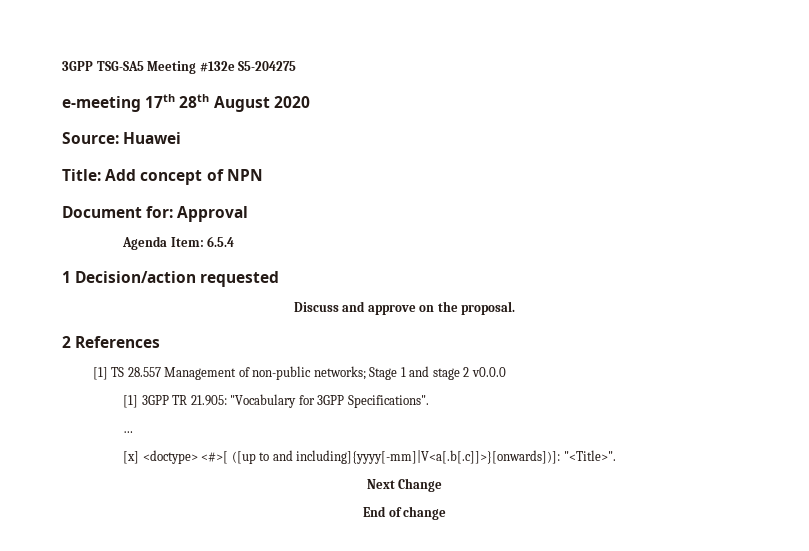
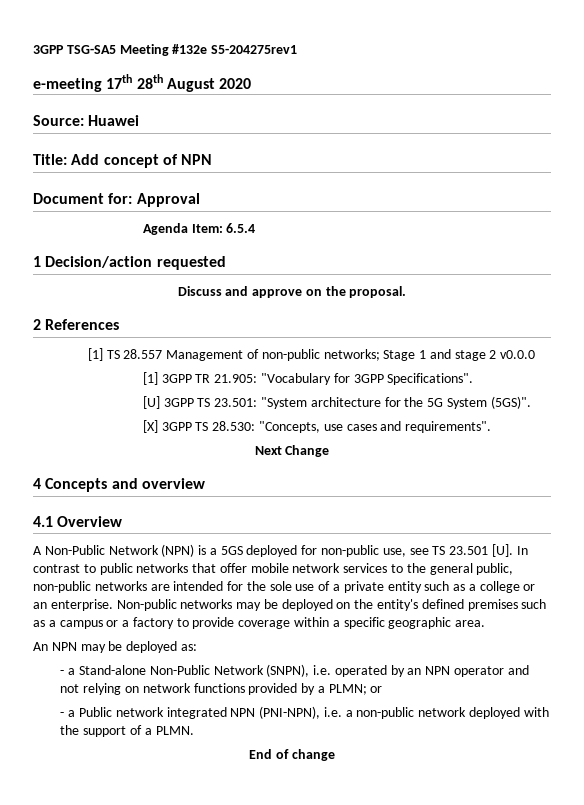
[238,61,297,71] S5-204275 -> [211,45,298,54] S5-204275rev1
[123,431,134,433] [123,450,616,464] [366,478,443,492] … // [x] <doctype> <#>[ ([up to and including]{yyyy[-mm]|V<a[.b[.c]]>}[onwards])]: "<Title>". // Next Change -> [142,396,531,409] [142,420,492,433] [254,445,330,457] [33,478,205,492] [33,516,123,527] [33,544,528,557] [33,563,514,575] [33,581,536,593] [33,599,547,611] [33,617,486,629] [33,641,197,653] [60,664,529,677] [60,683,383,695] [60,706,549,719] [60,725,194,737] [U] 3GPP TS 23.501: "System architecture for the 5G System (5GS)". // [X] 3GPP TS 28.530: "Concepts, use cases and requirements". // Next Change // 4 Concepts and overview // 4.1 Overview // A Non-Public Network (NPN) is a 5GS deployed for non-public use, see TS 23.501 [U]. In contrast to public networks that offer mobile network services to the general public, non-public networks are intended for the sole use of a private entity such as a college or an enterprise. Non-public networks may be deployed on the entity's defined premises such as a campus or a factory to provide coverage within a specific geographic area. // An NPN may be deployed as: // - a Stand-alone Non-Public Network (SNPN), i.e. operated by an NPN operator and not relying on network functions provided by a PLMN; or // - a Public network integrated NPN (PNI-NPN), i.e. a non-public network deployed with the support of a PLMN.

